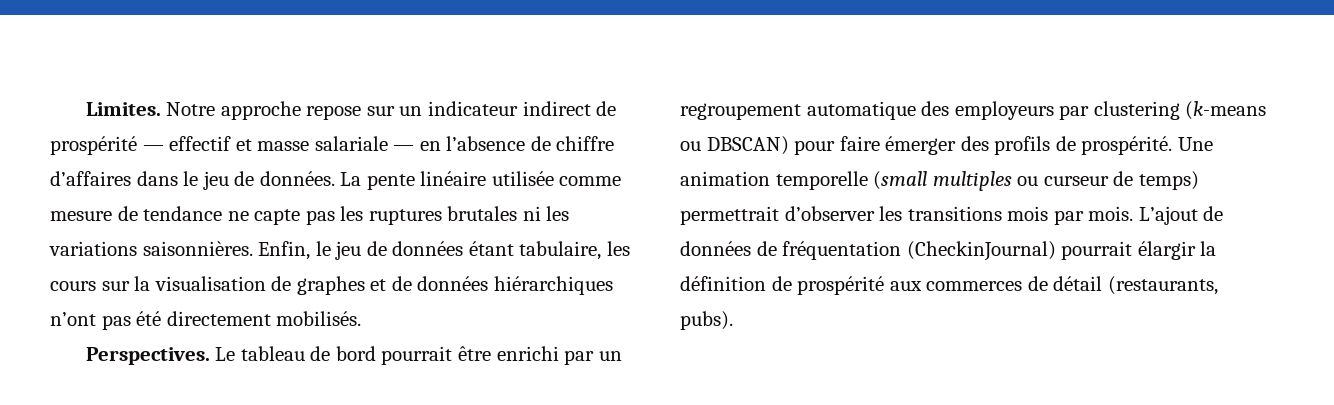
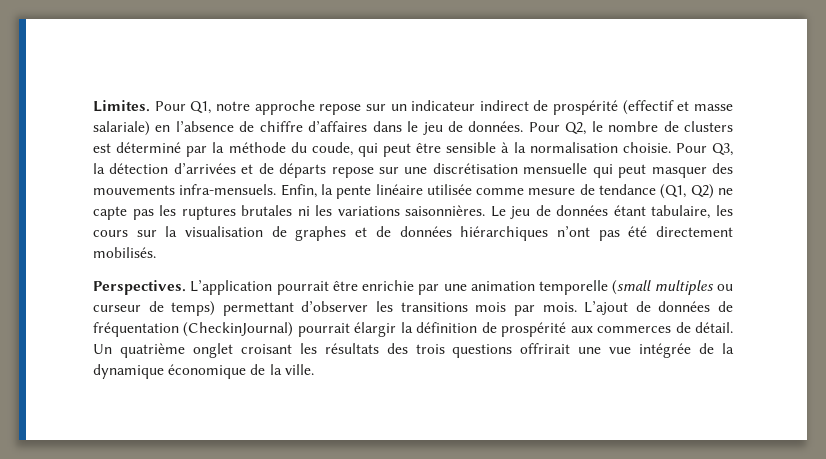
[166,102,216,116] Notre -> [154,101,250,114] Pour Q1, notre
[142,136,415,151] — effectif et masse salariale — -> [622,100,733,115] [93,121,150,136] (effectif et masse salariale)
[340,172,362,186] La -> [528,121,733,135] [93,142,733,157] [93,163,734,178] [93,184,333,198] Pour Q2, le nombre de clusters est déterminé par la méthode du coude, qui peut être sensible à la normalisation choisie. Pour Q3, la détection d’arrivées et de départs repose sur une discrétisation mensuelle qui peut masquer des mouvements infra-mensuels. Enfin, la
(223, 213) none -> [660,184,714,199] (Q1, Q2)
[258,241,331,260] Enfin, le -> [490,206,506,217] Le
[215,346,622,365] [680,101,1267,120] [680,136,1213,155] Le tableau de bord pourrait être enrichi par un regroupement automatique des employeurs par clustering (k-means ou DBSCAN) pour faire émerger des profils de prospérité. Une -> [190,280,467,295] L’application pourrait être enrichie par une
[680,206,779,225] permettrait -> [222,302,294,316] permettant
[1053,276,1218,295] [680,311,733,330] détail (restaurants, pubs). -> [695,322,733,333] [93,343,735,358] [93,364,314,379] détail. Un quatrième onglet croisant les résultats des trois questions offrirait une vue intégrée de la dynamique économique de la ville.

